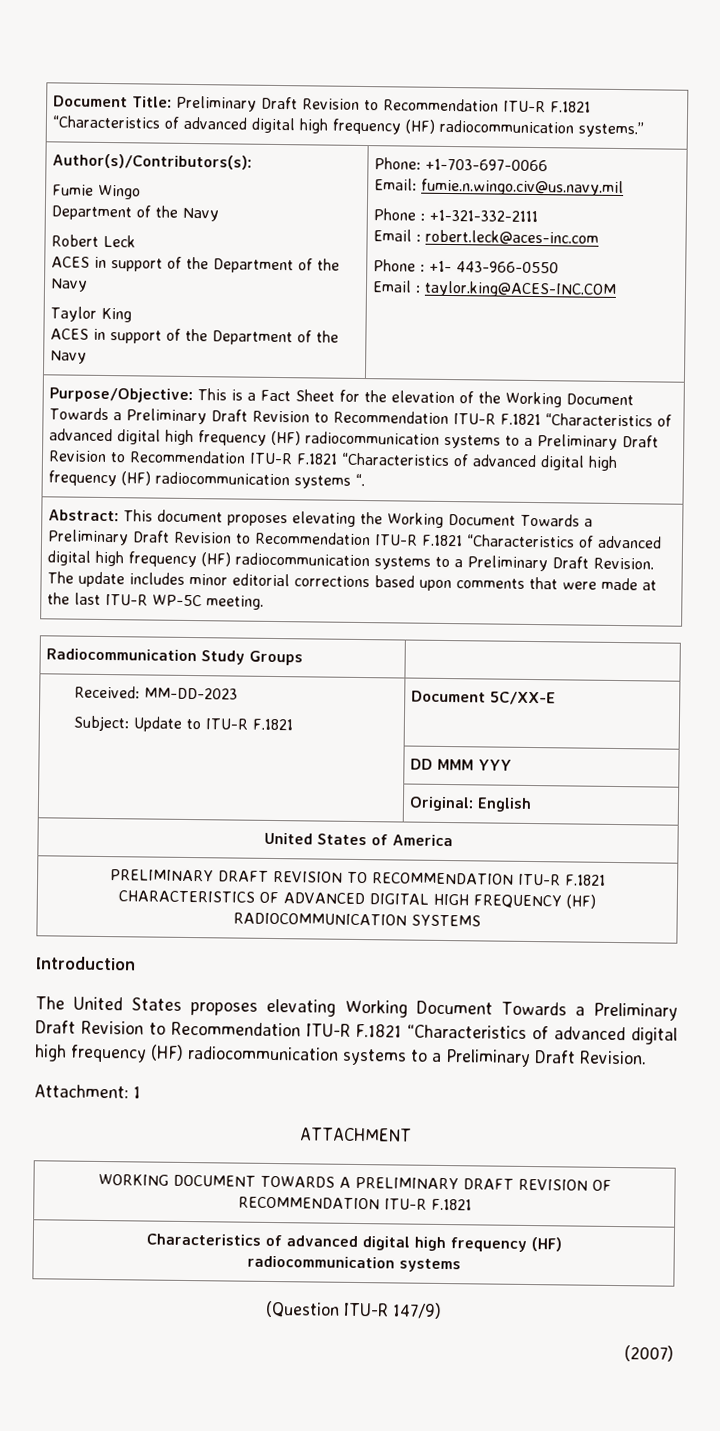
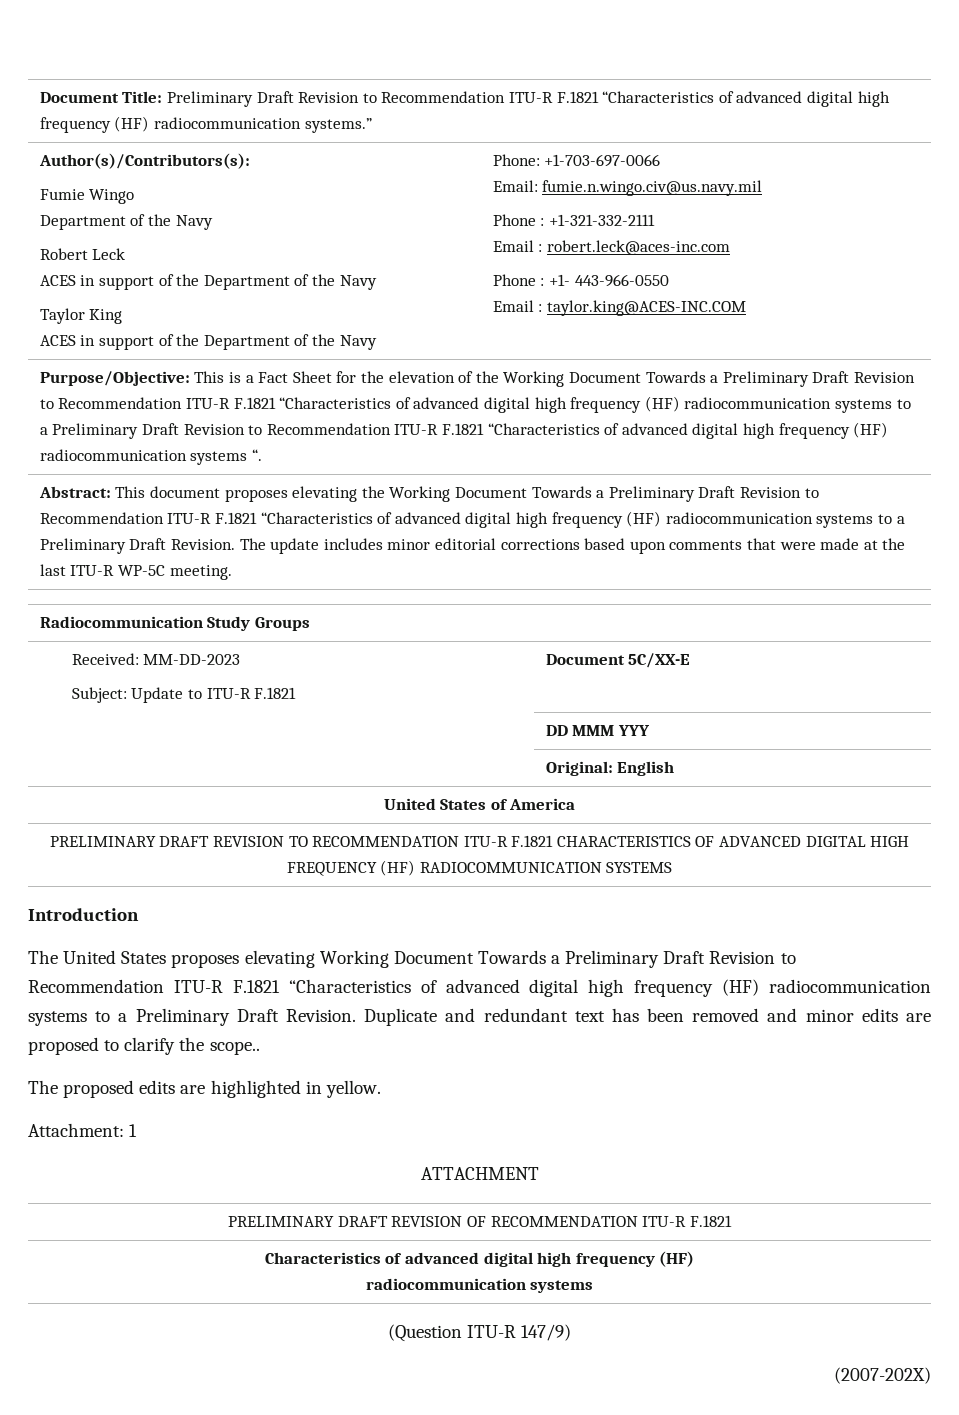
(647, 1057) none -> [364,1008,931,1026] [28,1037,260,1055] [28,1080,381,1098] Duplicate and redundant text has been removed and minor edits are proposed to clarify the scope.. // The proposed edits are highlighted in yellow.
[97,1173,351,1188] WORKING DOCUMENT TOWARDS A -> (539, 1173) none
[624,1345,674,1362] (2007) -> [834,1367,931,1384] (2007-202X)

